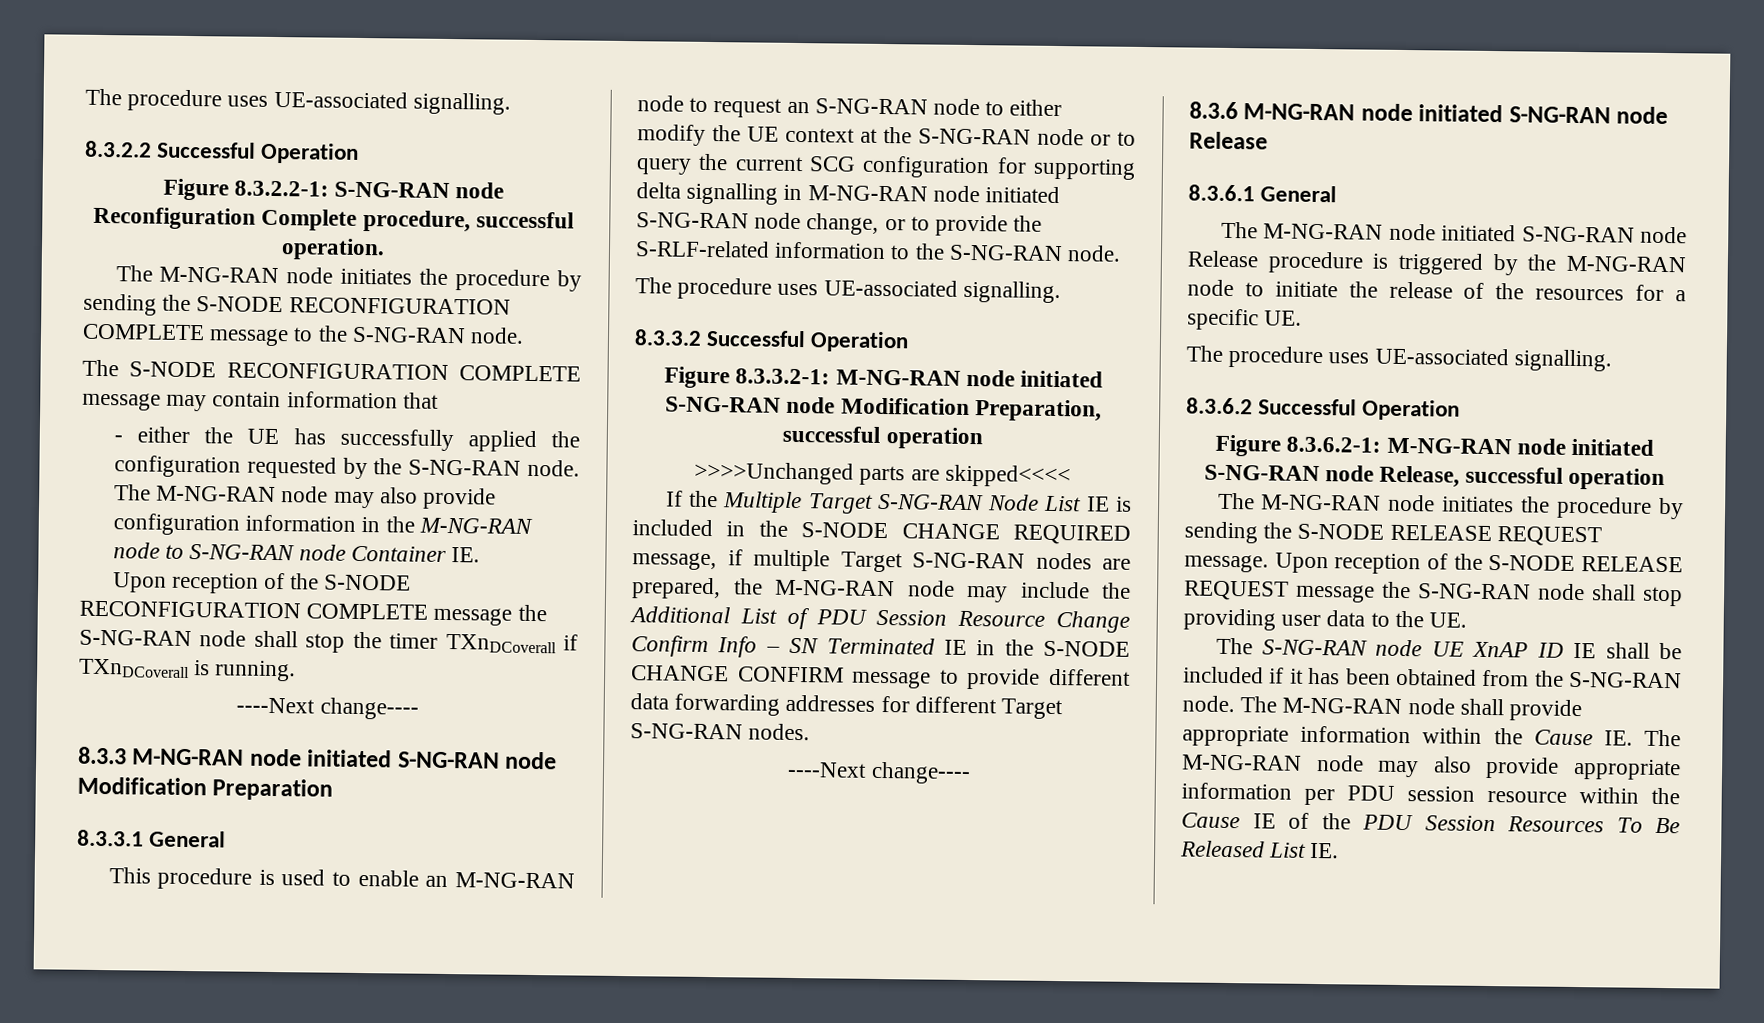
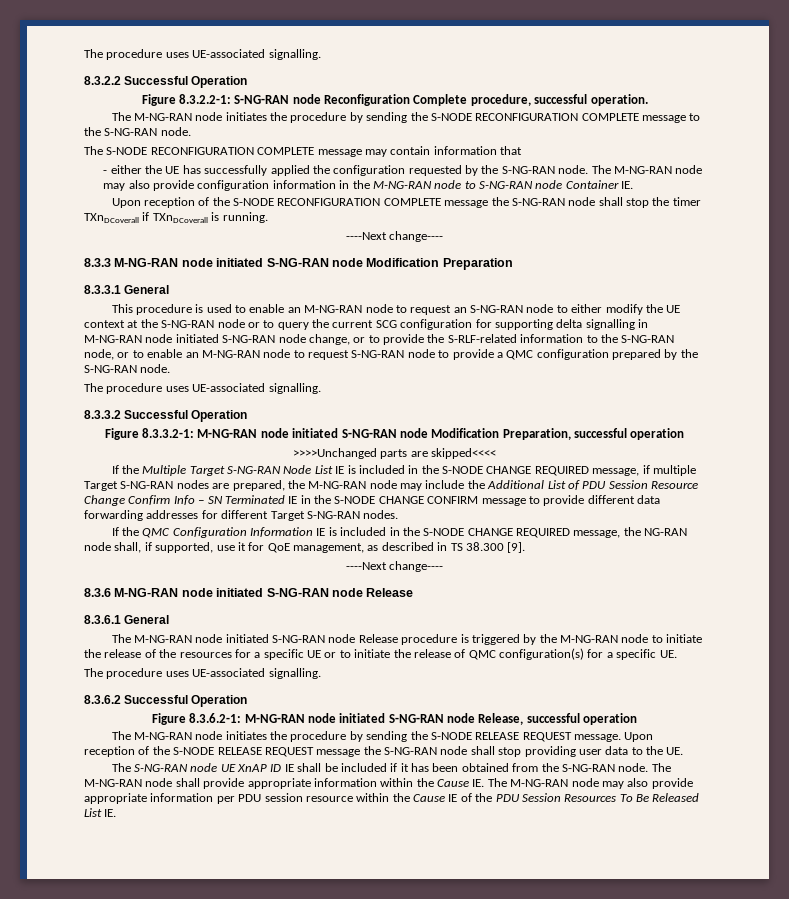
(1063, 253) none -> [84,349,698,360] [84,365,137,373] node, or to enable an M-NG-RAN node to request S-NG-RAN node to provide a QMC configuration prepared by the S-NG-RAN
(811, 732) none -> [111,527,688,538] [84,542,526,553] // If the QMC Configuration Information IE is included in the S-NODE CHANGE REQUIRED message, the NG-RAN node shall, if supported, use it for QoE management, as described in TS 38.300 [9].
(1259, 319) none -> [307,648,657,660] UE or to initiate the release of QMC configuration(s) for a specific

